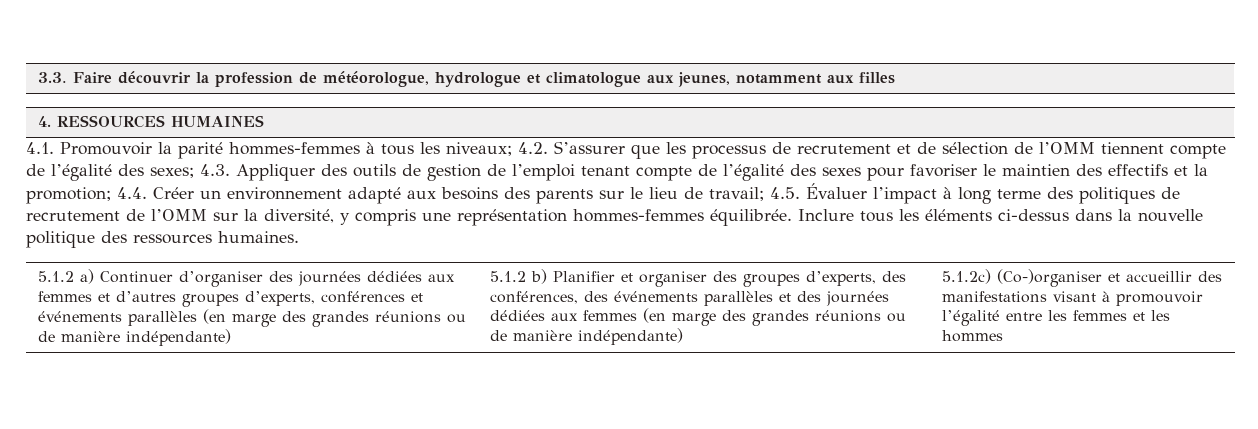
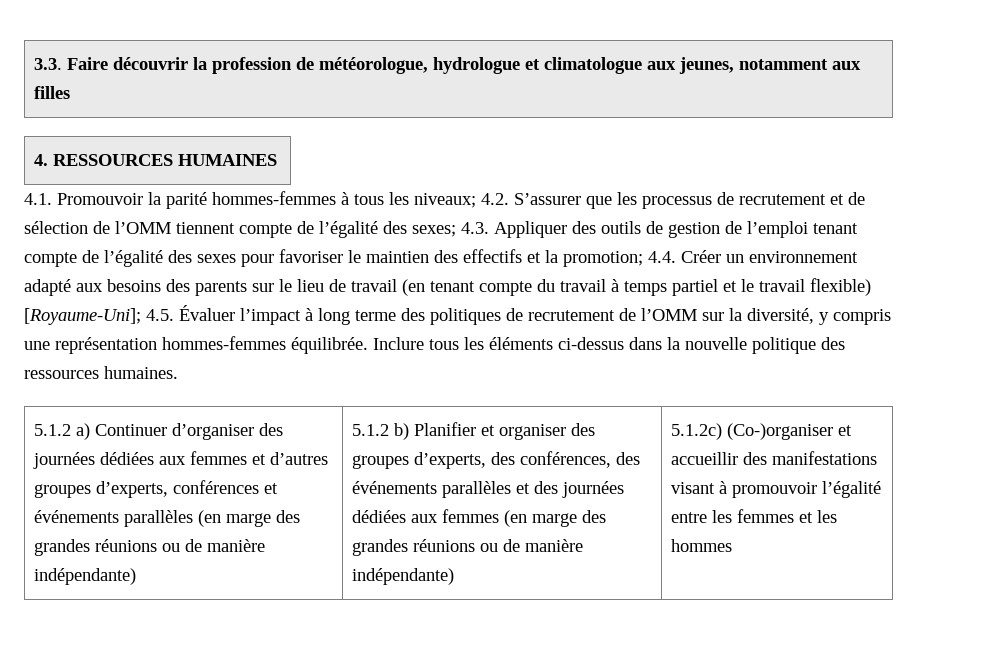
[709,187,764,201] travail; -> [351,278,871,296] [24,308,141,325] travail (en tenant compte du travail à temps partiel et le travail flexible) [Royaume-Uni];

